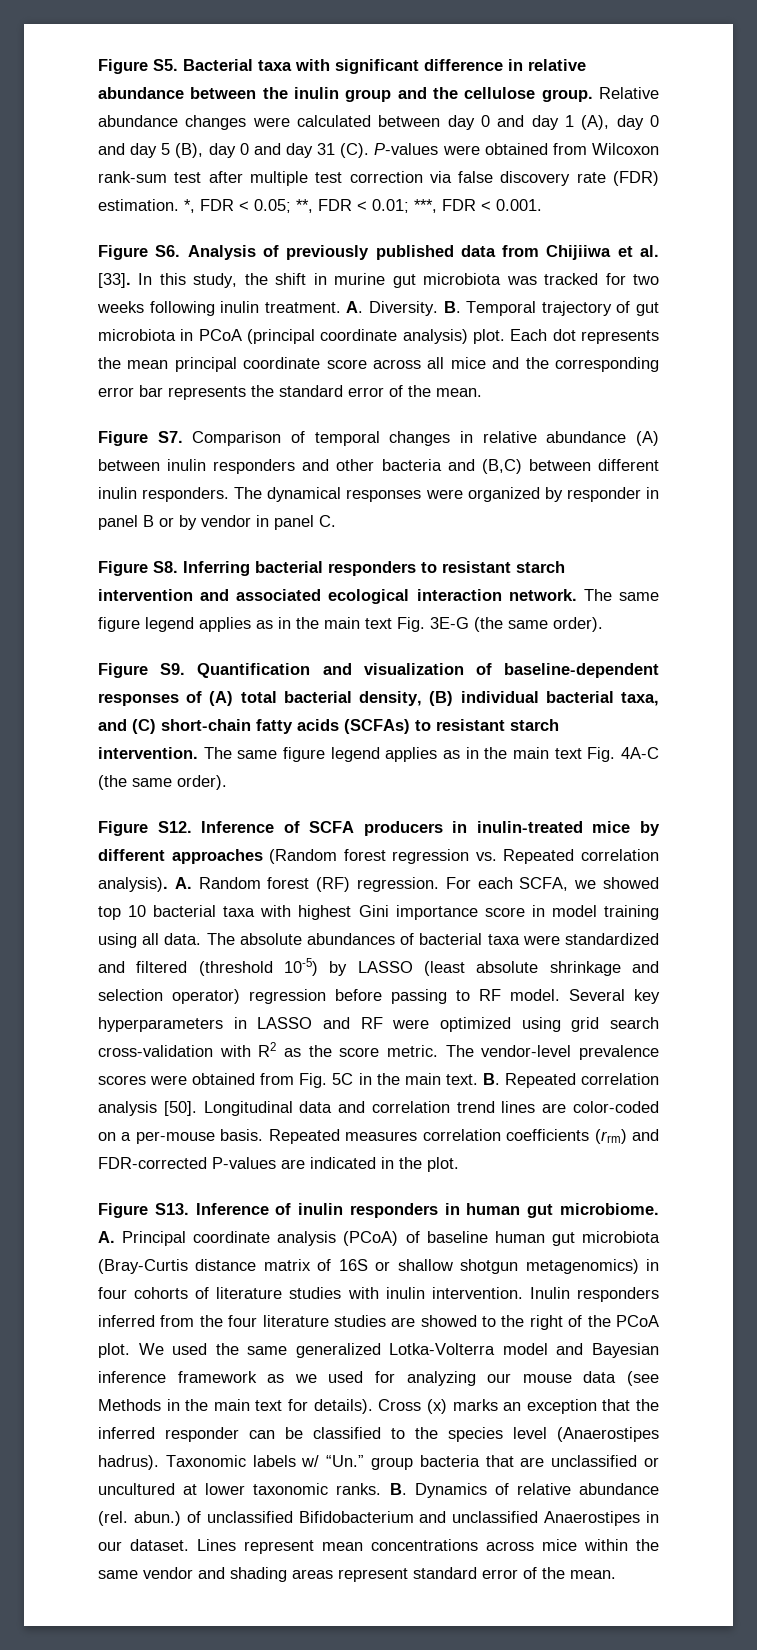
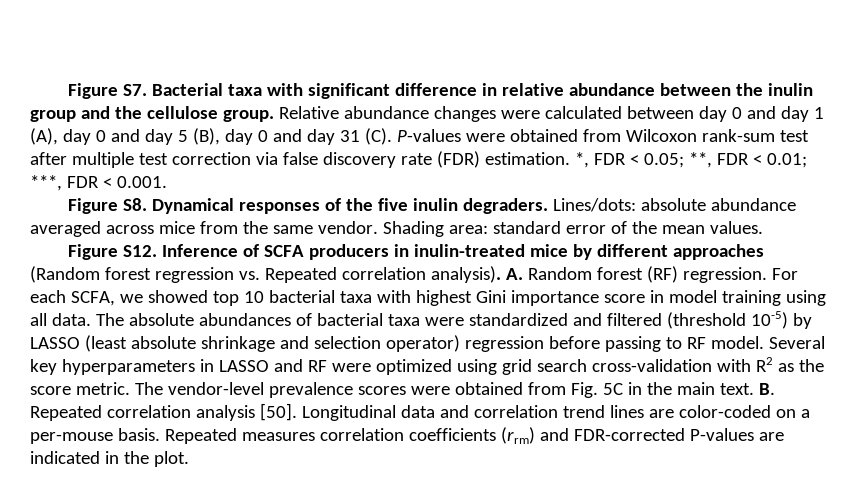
[98,59,178,74] Figure S5. -> [67,83,147,99] Figure S7.
[155,245,659,260] [98,273,659,288] [97,301,660,316] [98,329,659,344] [98,357,659,372] [98,385,482,400] [98,431,659,446] [98,459,659,474] [98,487,659,502] [98,515,336,530] [98,561,565,576] [98,589,659,604] [98,617,603,632] [98,663,659,678] [98,691,659,706] [98,719,559,734] [98,747,660,762] [98,775,227,790] S6. Analysis of previously published data from Chijiiwa et al. [33]. In this study, the shift in murine gut microbiota was tracked for two weeks following inulin treatment. A. Diversity. B. Temporal trajectory of gut microbiota in PCoA (principal coordinate analysis) plot. Each dot represents the mean principal coordinate score across all mice and the corresponding error bar represents the standard error of the mean. // Figure S7. Comparison of temporal changes in relative abundance (A) between inulin responders and other bacteria and (B,C) between different inulin responders. The dynamical responses were organized by responder in panel B or by vendor in panel C. // Figure S8. Inferring bacterial responders to resistant starch intervention and associated ecological interaction network. The same figure legend applies as in the main text Fig. 3E-G (the same order). // Figure S9. Quantification and visualization of baseline-dependent responses of (A) total bacterial density, (B) individual bacterial taxa, and (C) short-chain fatty acids (SCFAs) to resistant starch intervention. The same figure legend applies as in the main text Fig. 4A-C (the same order). -> [122,198,796,214] [30,221,763,237] S8. Dynamical responses of the five inulin degraders. Lines/dots: absolute abundance averaged across mice from the same vendor. Shading area: standard error of the mean values.
[98,1203,659,1218] [98,1231,660,1246] [98,1259,660,1274] [98,1287,659,1302] [98,1315,659,1330] [98,1343,659,1358] [98,1371,660,1386] [98,1399,660,1414] [98,1427,659,1442] [98,1455,659,1470] [98,1483,659,1498] [98,1511,659,1526] [98,1539,659,1554] [98,1567,616,1582] // Figure S13. Inference of inulin responders in human gut microbiome. A. Principal coordinate analysis (PCoA) of baseline human gut microbiota (Bray-Curtis distance matrix of 16S or shallow shotgun metagenomics) in four cohorts of literature studies with inulin intervention. Inulin responders inferred from the four literature studies are showed to the right of the PCoA plot. We used the same generalized Lotka-Volterra model and Bayesian inference framework as we used for analyzing our mouse data (see Methods in the main text for details). Cross (x) marks an exception that the inferred responder can be classified to the species level (Anaerostipes hadrus). Taxonomic labels w/ “Un.” group bacteria that are unclassified or uncultured at lower taxonomic ranks. B. Dynamics of relative abundance (rel. abun.) of unclassified Bifidobacterium and unclassified Anaerostipes in our dataset. Lines represent mean concentrations across mice within the same vendor and shading areas represent standard error of the mean. -> (189, 459) none

